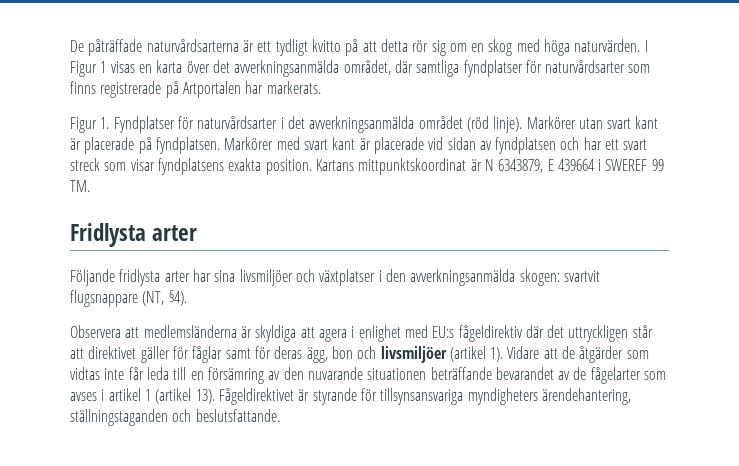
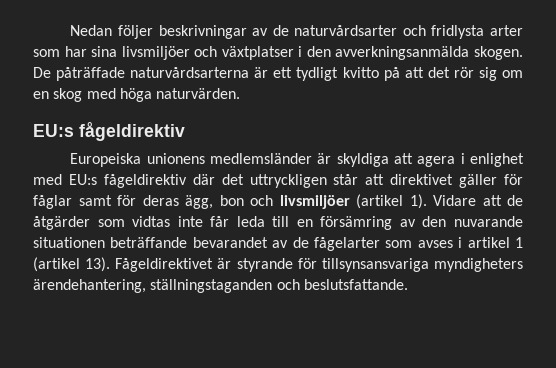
(70, 46) none -> [70,25,523,39] [33,46,523,60] Nedan följer beskrivningar av de naturvårdsarter och fridlysta arter som har sina livsmiljöer och växtplatser i den avverkningsanmälda skogen.
[380,39,408,52] detta -> [427,67,450,78] det
[644,40,648,52] [70,60,651,77] [70,81,321,98] [70,116,659,133] [70,137,648,154] [70,158,664,175] [70,180,90,192] [70,223,198,247] [70,269,600,286] [70,290,187,307] [70,325,237,338] I Figur 1 visas en karta över det avverkningsanmälda området, där samtliga fyndplatser för naturvårdsarter som finns registrerade på Artportalen har markerats. // Figur 1. Fyndplatser för naturvårdsarter i det avverkningsanmälda området (röd linje). Markörer utan svart kant är placerade på fyndplatsen. Markörer med svart kant är placerade vid sidan av fyndplatsen och har ett svart streck som visar fyndplatsens exakta position. Kartans mittpunktskoordinat är N 6343879, E 439664 i SWEREF 99 TM. // Fridlysta arter // Följande fridlysta arter har sina livsmiljöer och växtplatser i den avverkningsanmälda skogen: svartvit flugsnappare (NT, §4). // Observera att medlemsländerna -> [33,122,185,141] [70,153,313,167] // EU:s fågeldirektiv // Europeiska unionens medlemsländer

